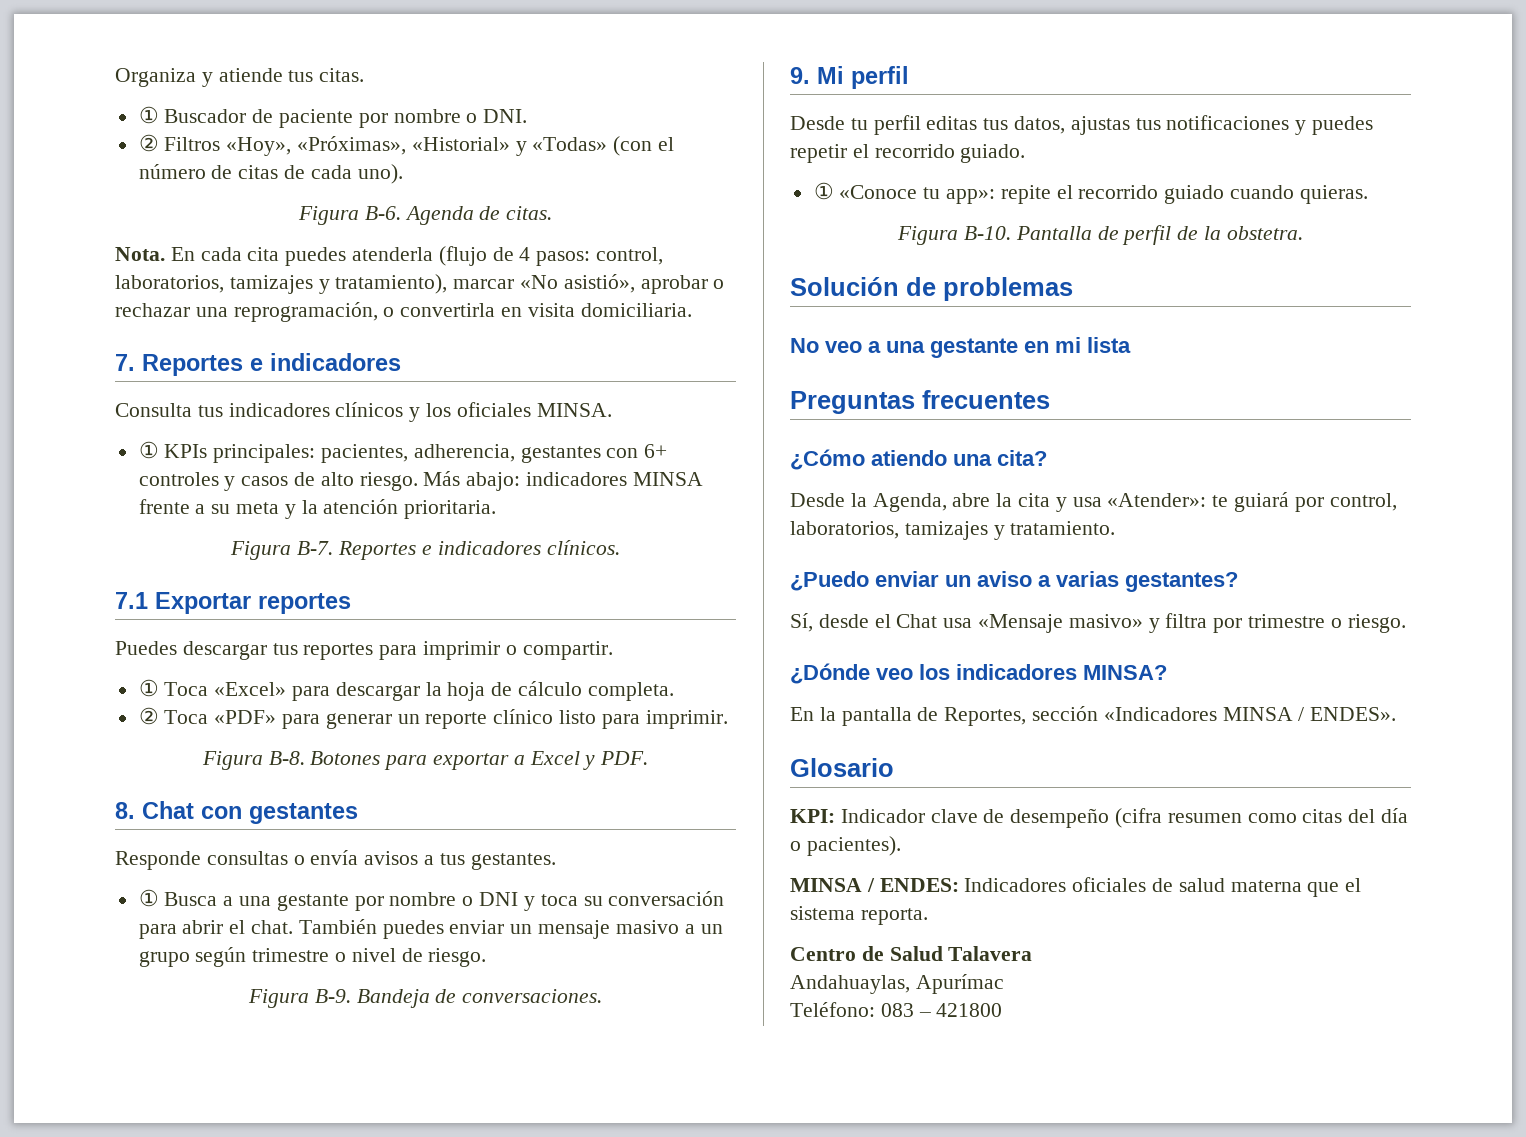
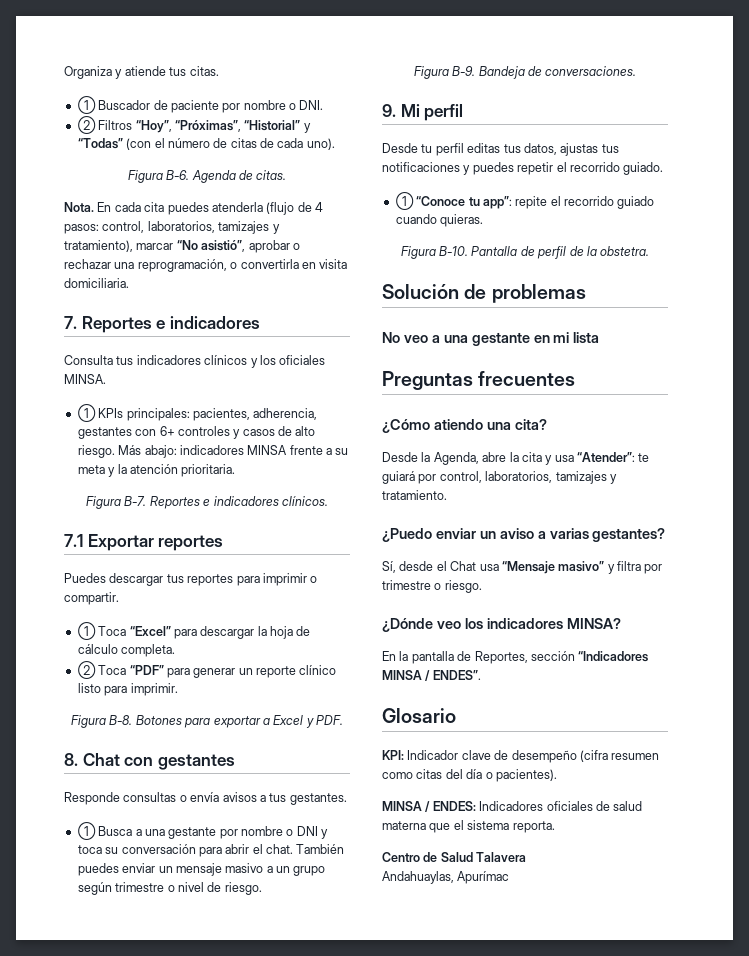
[226,136,608,156] «Hoy», «Próximas», «Historial» y «Todas» -> [135,120,311,133] [77,138,123,149] “Hoy”, “Próximas”, “Historial” y “Todas”
[520,274,635,293] «No asistió», -> [176,240,246,252] “No asistió”,
[214,682,287,696] «Excel» -> [129,626,171,636] “Excel”
[214,710,277,724] «PDF» -> [129,665,164,675] “PDF”
[839,185,996,204] «Conoce tu app»: -> [416,196,512,209] “Conoce tu app”:
[1107,493,1207,507] «Atender»: -> [577,452,635,462] “Atender”:
[978,614,1143,633] «Mensaje masivo» -> [501,561,605,574] “Mensaje masivo”
[1103,707,1397,721] «Indicadores MINSA / ENDES». -> [578,651,649,662] [382,670,481,681] “Indicadores MINSA / ENDES”.
[790,1002,1003,1017] // Teléfono: 083 – 421800 -> (510, 877) none

